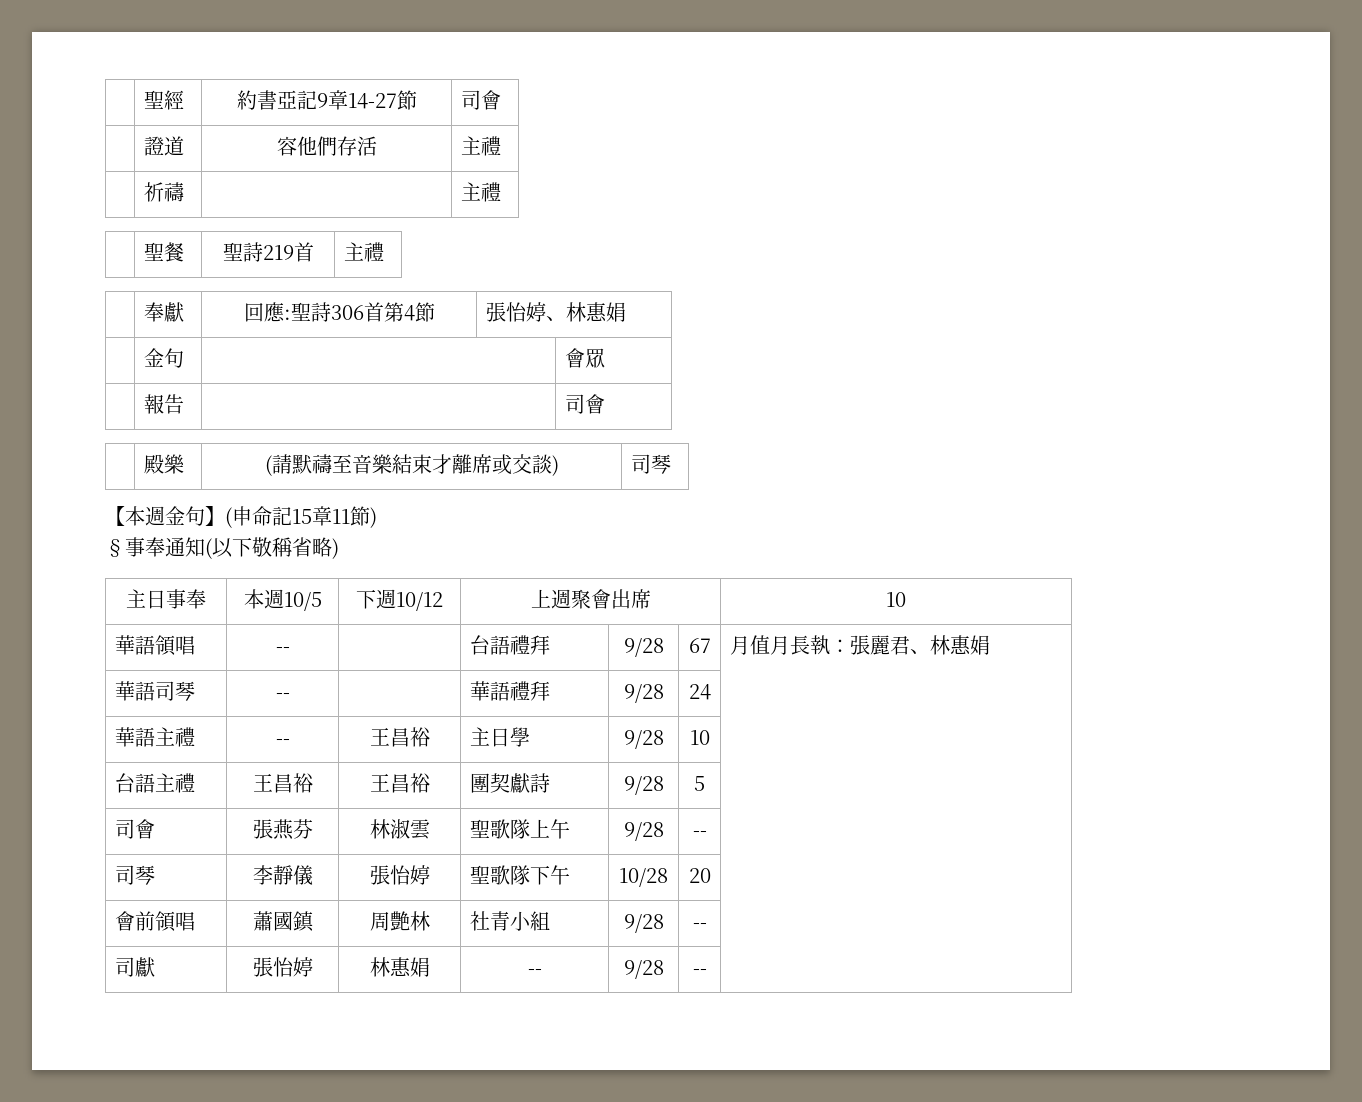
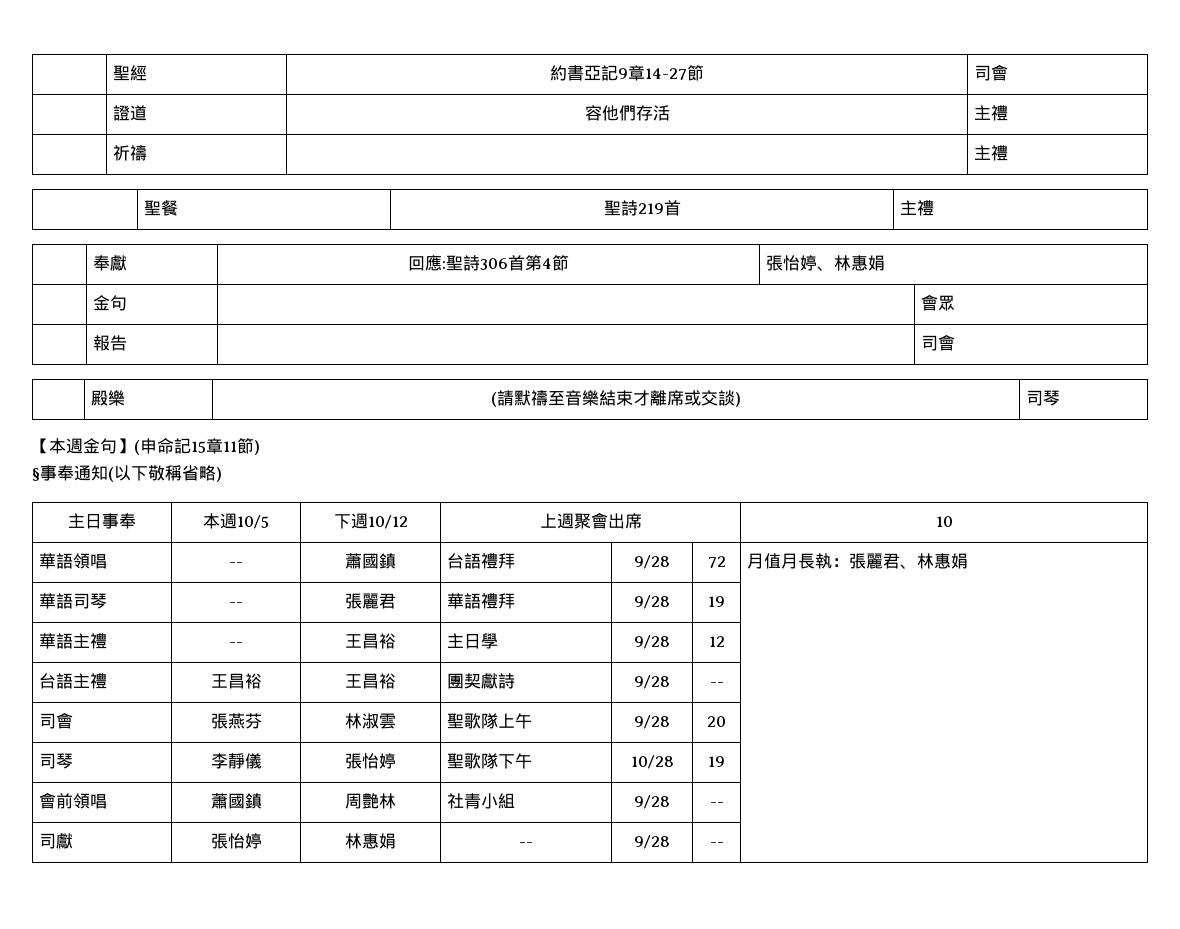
(290, 650) none -> [345,553,396,569] 蕭國鎮
[688,638,711,653] 67 -> [707,556,726,568] 72
(290, 696) none -> [345,593,396,609] 張麗君
[688,684,711,700] 24 -> [708,596,725,607] 19
[689,730,710,745] 10 -> [708,636,725,647] 12
[694,776,705,791] 5 -> [709,682,724,687] --
[692,831,707,837] -- -> [707,716,726,727] 20
[688,868,711,883] 20 -> [708,756,725,767] 19

